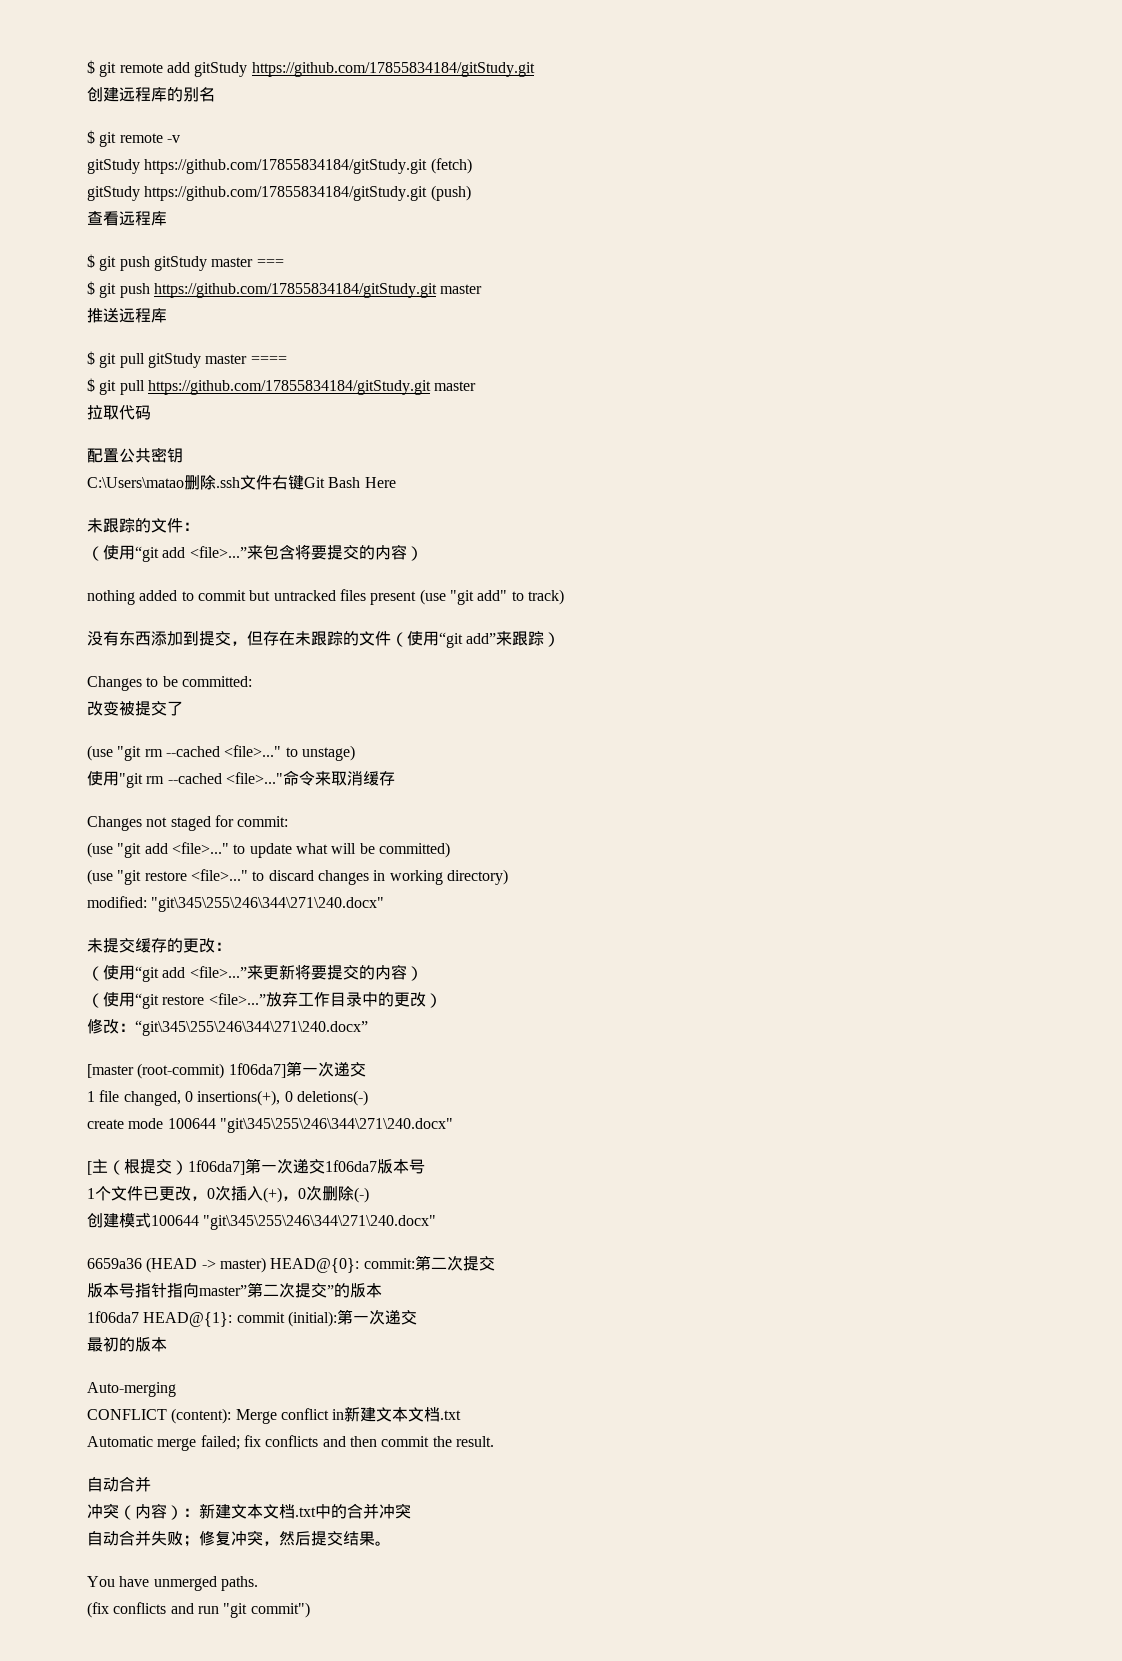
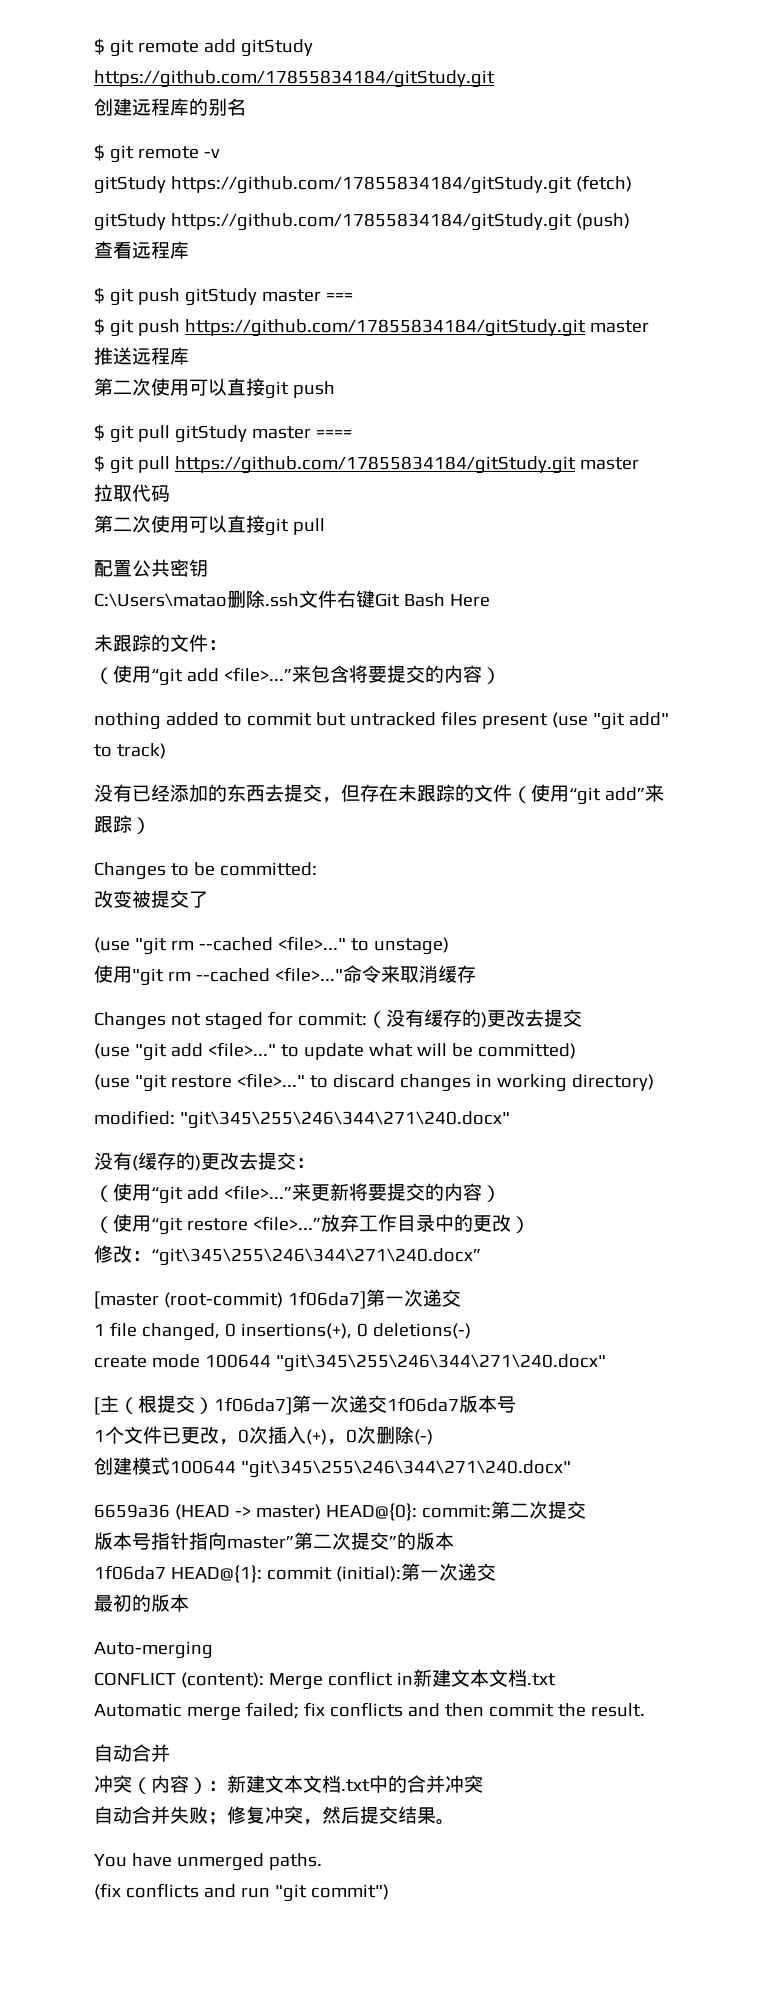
(167, 315) none -> [94,378,335,399] // 第二次使用可以直接git push
(151, 412) none -> [94,515,325,536] // 第二次使用可以直接git pull
[119,631,199,646] 东西添加到 -> [132,784,284,802] 已经添加的东西去
(289, 821) none -> [366,1009,582,1028] （没有缓存的)更改去提交
[87,938,215,953] 未提交缓存的更改 -> [94,1152,296,1171] 没有(缓存的)更改去提交

